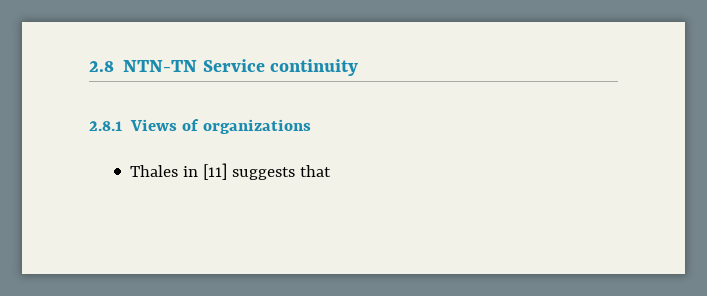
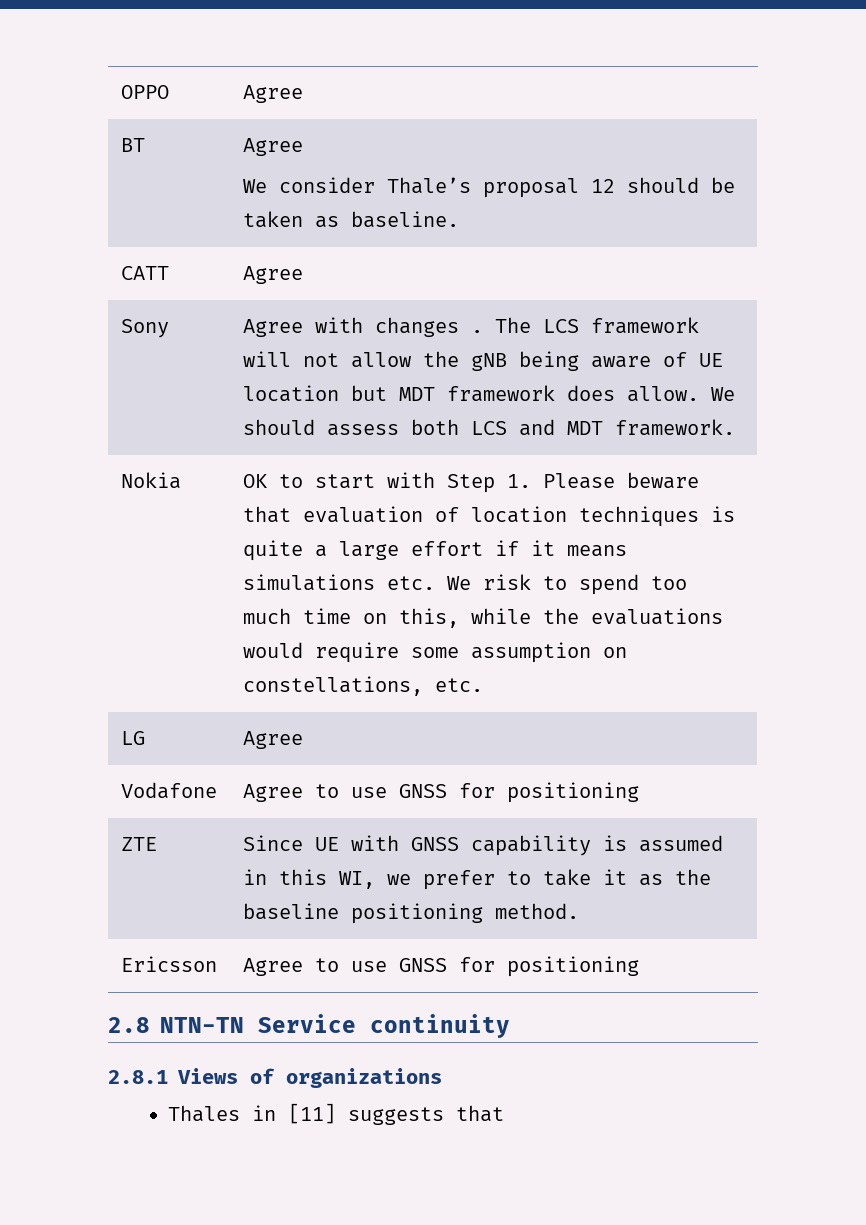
(89, 66) none -> [120,85,169,99] [242,85,303,103] [120,138,145,152] [242,138,303,156] [242,177,735,198] [242,211,459,228] [120,266,169,280] [242,266,303,284] [120,319,169,338] [242,317,699,337] [242,351,723,371] [242,385,735,402] [242,419,735,436] [120,472,181,489] [242,472,699,493] [242,506,735,527] [242,540,627,561] [242,574,687,595] [242,608,723,628] [242,642,627,663] [242,676,483,696] [120,731,145,745] [242,731,303,749] [120,782,217,799] [242,782,639,803] [120,837,157,851] [242,835,723,856] [242,869,711,890] [242,903,579,924] [120,956,217,972] [242,956,639,977] OPPO | Agree // BT | Agree // We consider Thale’s proposal 12 should be taken as baseline. // CATT | Agree // Sony | Agree with changes . The LCS framework will not allow the gNB being aware of UE location but MDT framework does allow. We should assess both LCS and MDT framework. // Nokia | OK to start with Step 1. Please beware that evaluation of location techniques is quite a large effort if it means simulations etc. We risk to spend too much time on this, while the evaluations would require some assumption on constellations, etc. // LG | Agree // Vodafone | Agree to use GNSS for positioning // ZTE | Since UE with GNSS capability is assumed in this WI, we prefer to take it as the baseline positioning method. // Ericsson | Agree to use GNSS for positioning //

